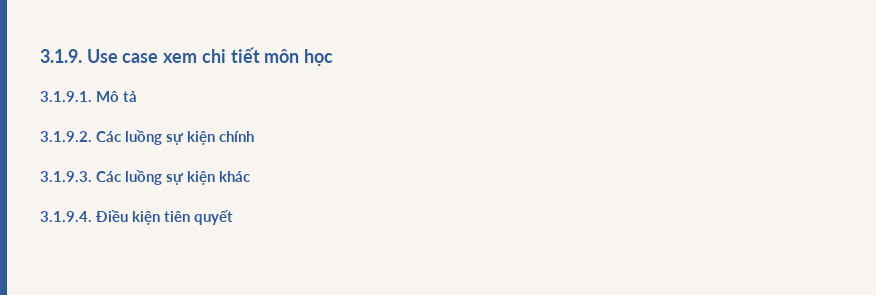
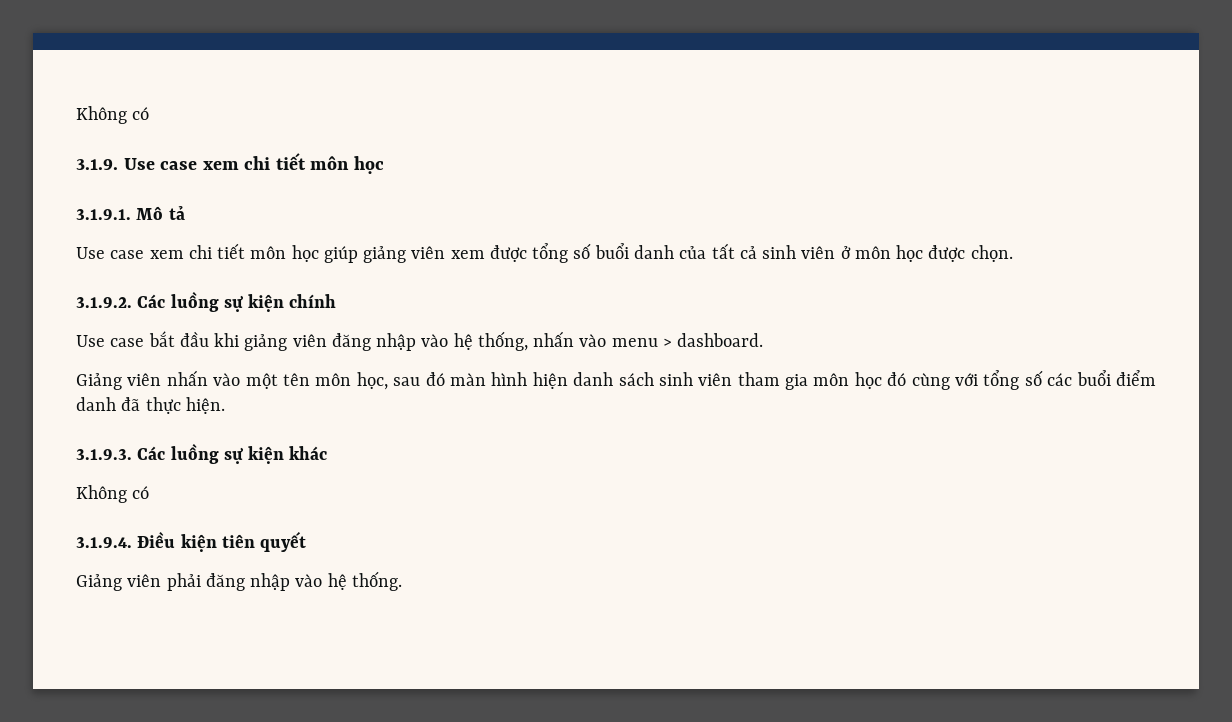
(40, 56) none -> [76,106,150,124] Không có //
(138, 96) none -> [76,243,1013,263] // Use case xem chi tiết môn học giúp giảng viên xem được tổng số buổi danh của tất cả sinh viên ở môn học được chọn.
(255, 136) none -> [76,331,764,351] [76,370,1156,390] [76,397,225,414] // Use case bắt đầu khi giảng viên đăng nhập vào hệ thống, nhấn vào menu > dashboard. // Giảng viên nhấn vào một tên môn học, sau đó màn hình hiện danh sách sinh viên tham gia môn học đó cùng với tổng số các buổi điểm danh đã thực hiện.
(251, 176) none -> [76,485,150,503] // Không có
(234, 217) none -> [76,571,402,591] // Giảng viên phải đăng nhập vào hệ thống.

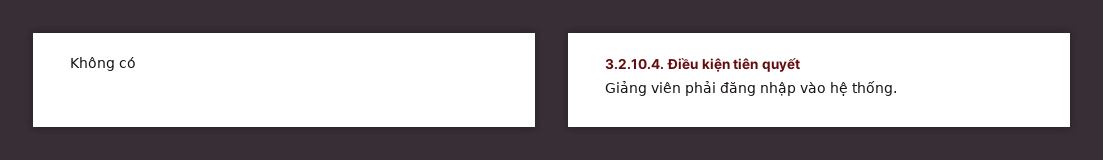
[76,106,150,124] [76,153,384,174] [76,206,185,220] [76,243,1013,263] [76,292,337,312] [76,331,764,351] [76,370,1156,390] [76,397,225,414] [76,444,328,464] [76,485,150,503] [76,537,132,548] Không có // 3.1.9. Use case xem chi tiết môn học // 3.1.9.1. Mô tả // Use case xem chi tiết môn học giúp giảng viên xem được tổng số buổi danh của tất cả sinh viên ở môn học được chọn. // 3.1.9.2. Các luồng sự kiện chính // Use case bắt đầu khi giảng viên đăng nhập vào hệ thống, nhấn vào menu > dashboard. // Giảng viên nhấn vào một tên môn học, sau đó màn hình hiện danh sách sinh viên tham gia môn học đó cùng với tổng số các buổi điểm danh đã thực hiện. // 3.1.9.3. Các luồng sự kiện khác // Không có // 3.1.9.4. -> [70,57,136,71] [605,58,664,70] Không có // 3.2.10.4.

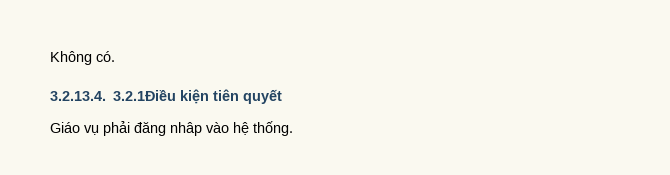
[119,57,136,68] [605,58,698,70] có // 3.2.10.4. Điều -> [96,51,115,62] [50,90,177,101] có. // 3.2.13.4. 3.2.1Điều
[605,81,681,96] Giảng viên -> [50,122,99,135] Giáo vụ
[760,82,796,96] nhập -> [170,122,202,136] nhâp

